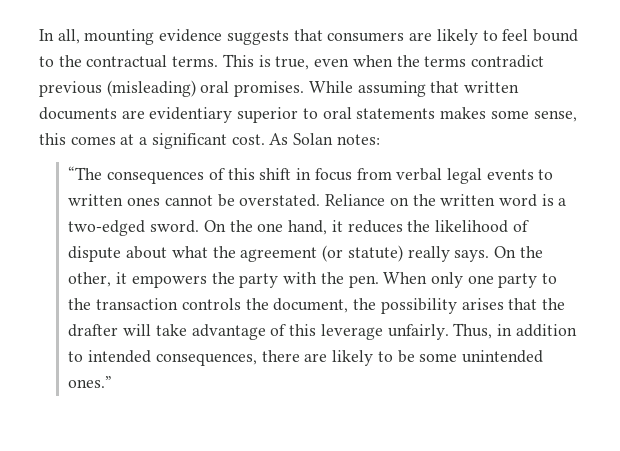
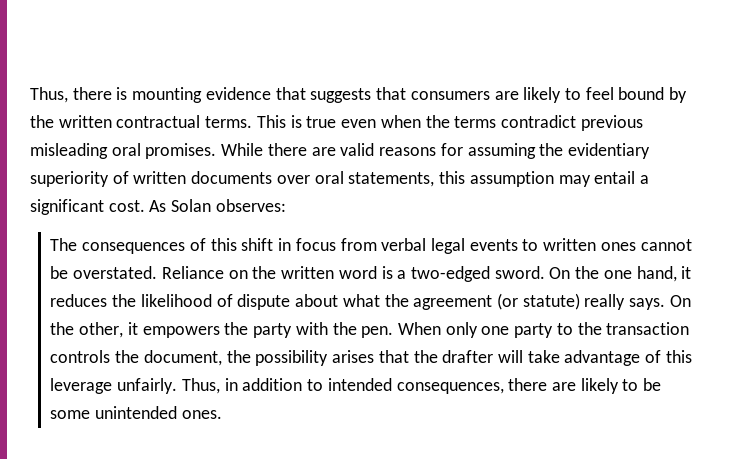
[39,29,80,44] In all, -> [30,87,128,103] Thus, there is
(223, 35) none -> [275,87,306,100] that
[39,55,82,67] to the -> [669,87,688,103] [30,115,112,128] by the written
[275,56,310,70] true, -> [306,116,337,128] true
[106,80,196,97] (misleading) -> [30,143,108,159] misleading
[357,81,520,97] [39,107,577,123] [39,133,135,145] assuming that written documents are evidentiary superior to oral statements makes some sense, this comes at -> [267,143,650,159] [30,171,636,187] there are valid reasons for assuming the evidentiary superiority of written documents over oral statements, this assumption may entail
[336,134,380,145] [68,166,103,180] notes: // “The -> [215,199,286,212] [50,238,78,251] observes: // The
[68,376,113,388] ones.” -> [181,410,222,419] ones.

